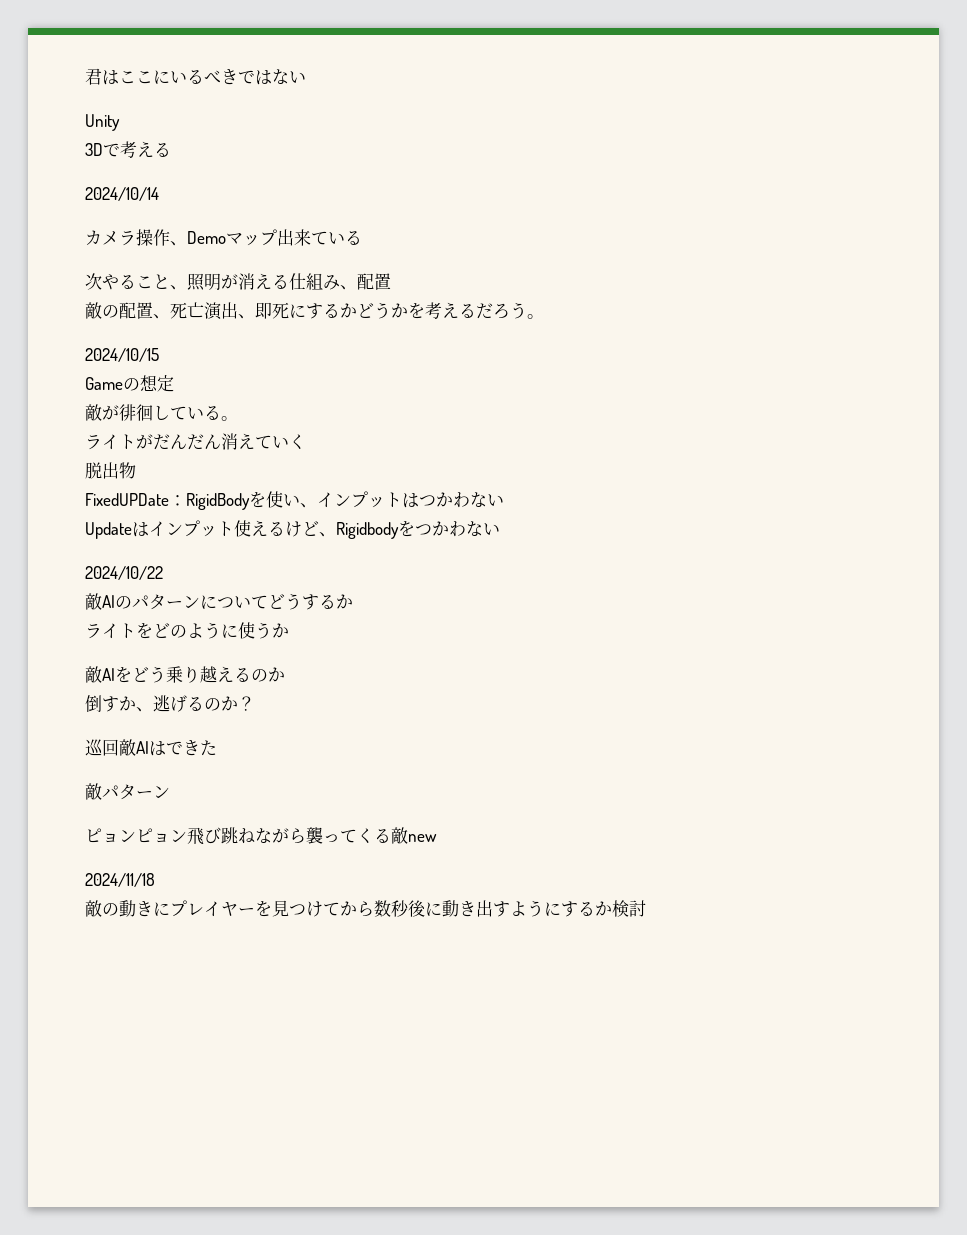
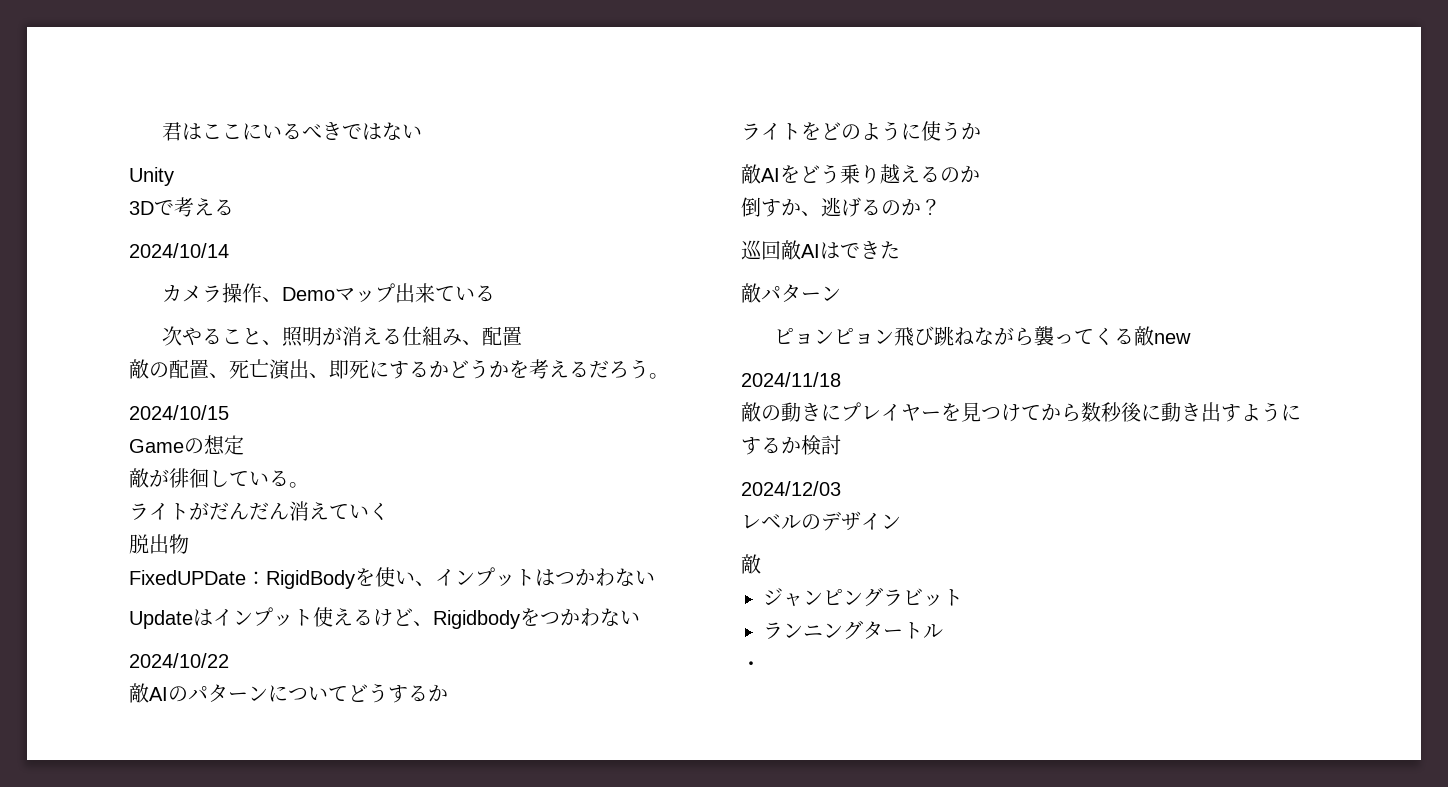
(646, 908) none -> [741,481,841,496] [741,511,901,531] [741,554,761,574] [763,587,963,607] [763,620,943,640] [741,661,761,671] // 2024/12/03 // レベルのデザイン // 敵 // ジャンピングラビット // ランニングタートル // ・

